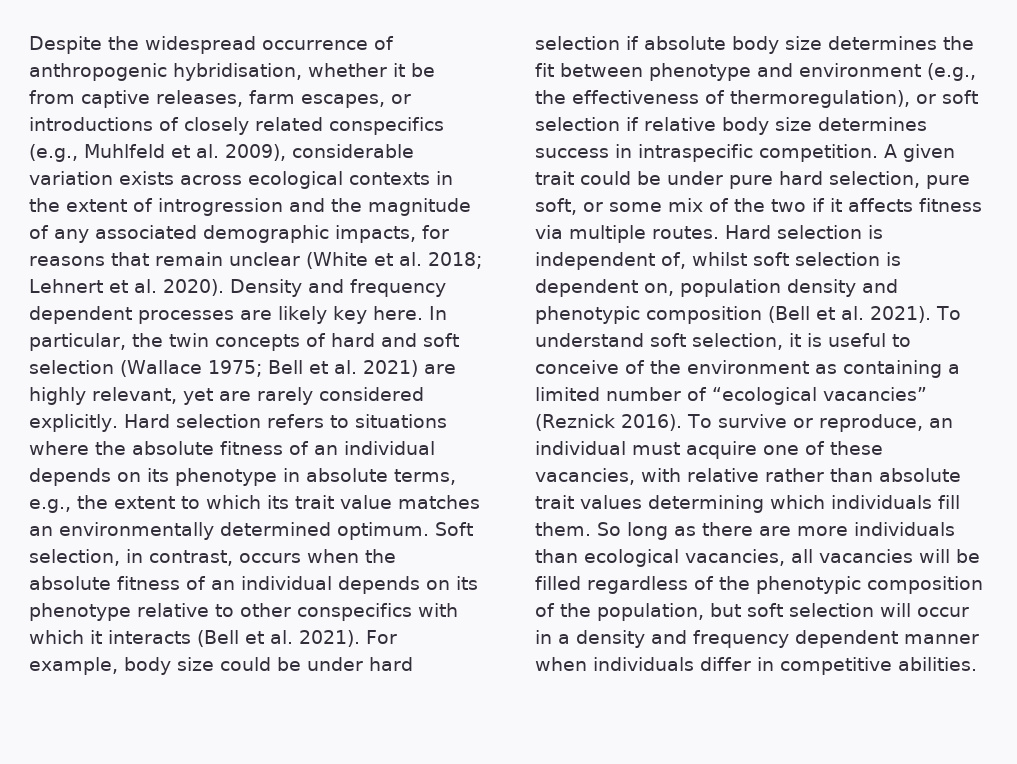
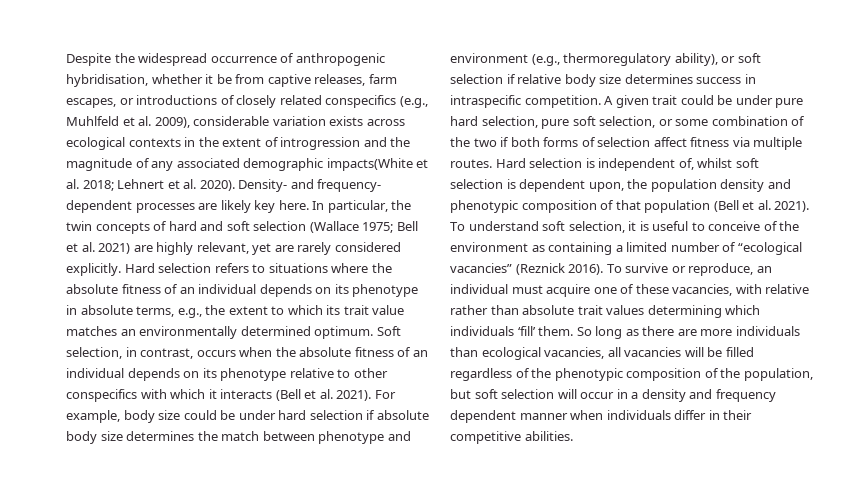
[335,225,449,243] [29,252,368,269] impacts, for reasons that remain unclear (White -> [326,158,413,171] impacts(White
[230,279,446,297] Density and frequency -> [238,179,382,192] Density- and frequency-
[535,63,554,77] fit -> [221,431,260,441] match
[535,90,910,108] the effectiveness of thermoregulation), -> [563,53,718,66] thermoregulatory ability),
[535,198,577,215] soft, -> [572,116,656,128] soft selection,
[668,198,703,212] mix -> [711,116,788,126] combination
[830,198,913,212] it affects -> [510,137,687,147] both forms of selection affect
[644,283,674,296] on, -> [588,179,648,192] upon, the
(762, 315) none -> [600,200,711,213] of that population
[938,495,960,509] fill -> [517,326,536,336] ‘fill’
(774, 664) none -> [723,410,753,420] their

